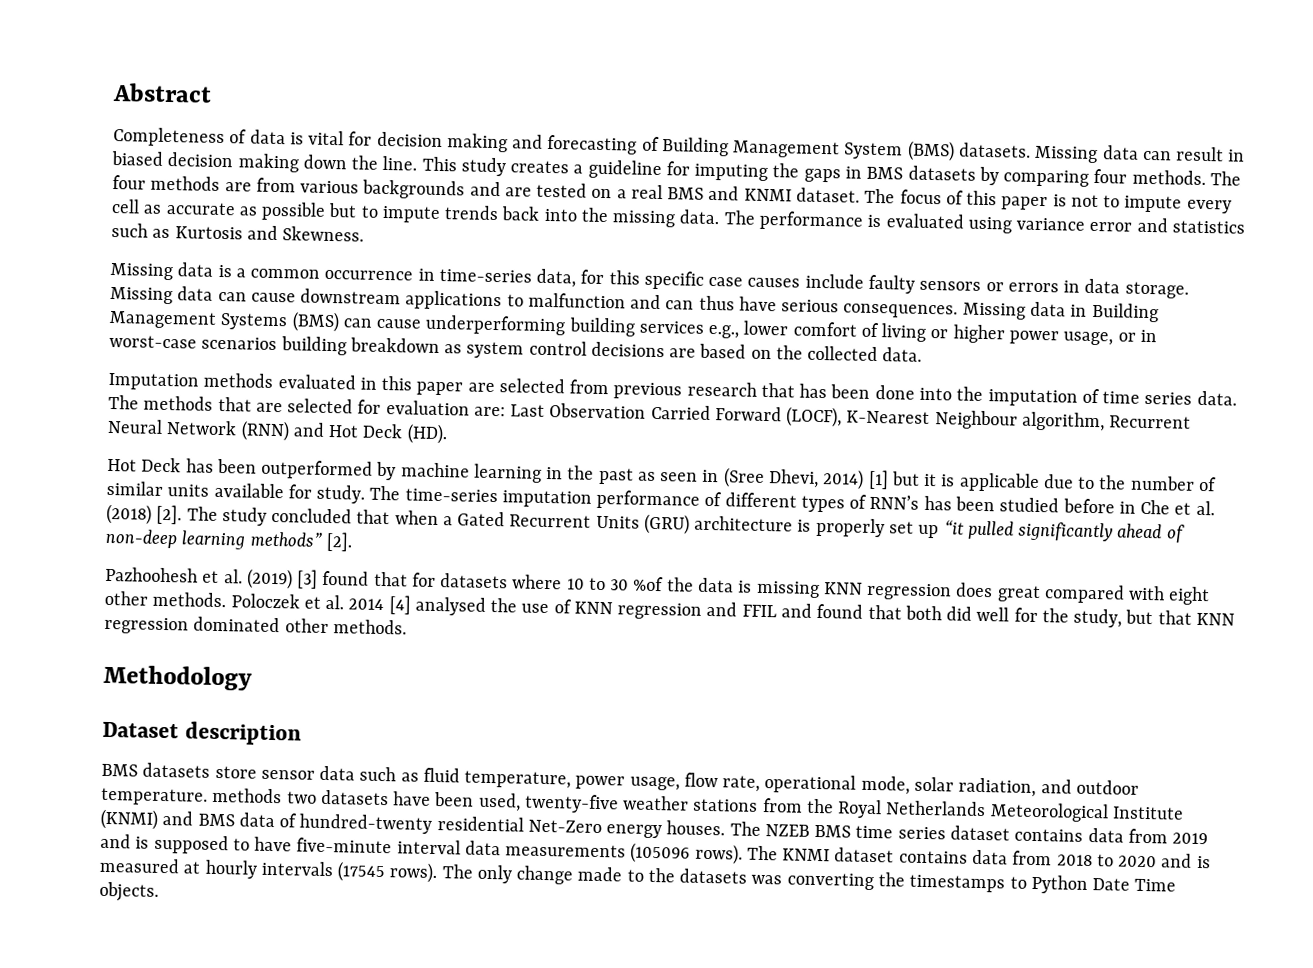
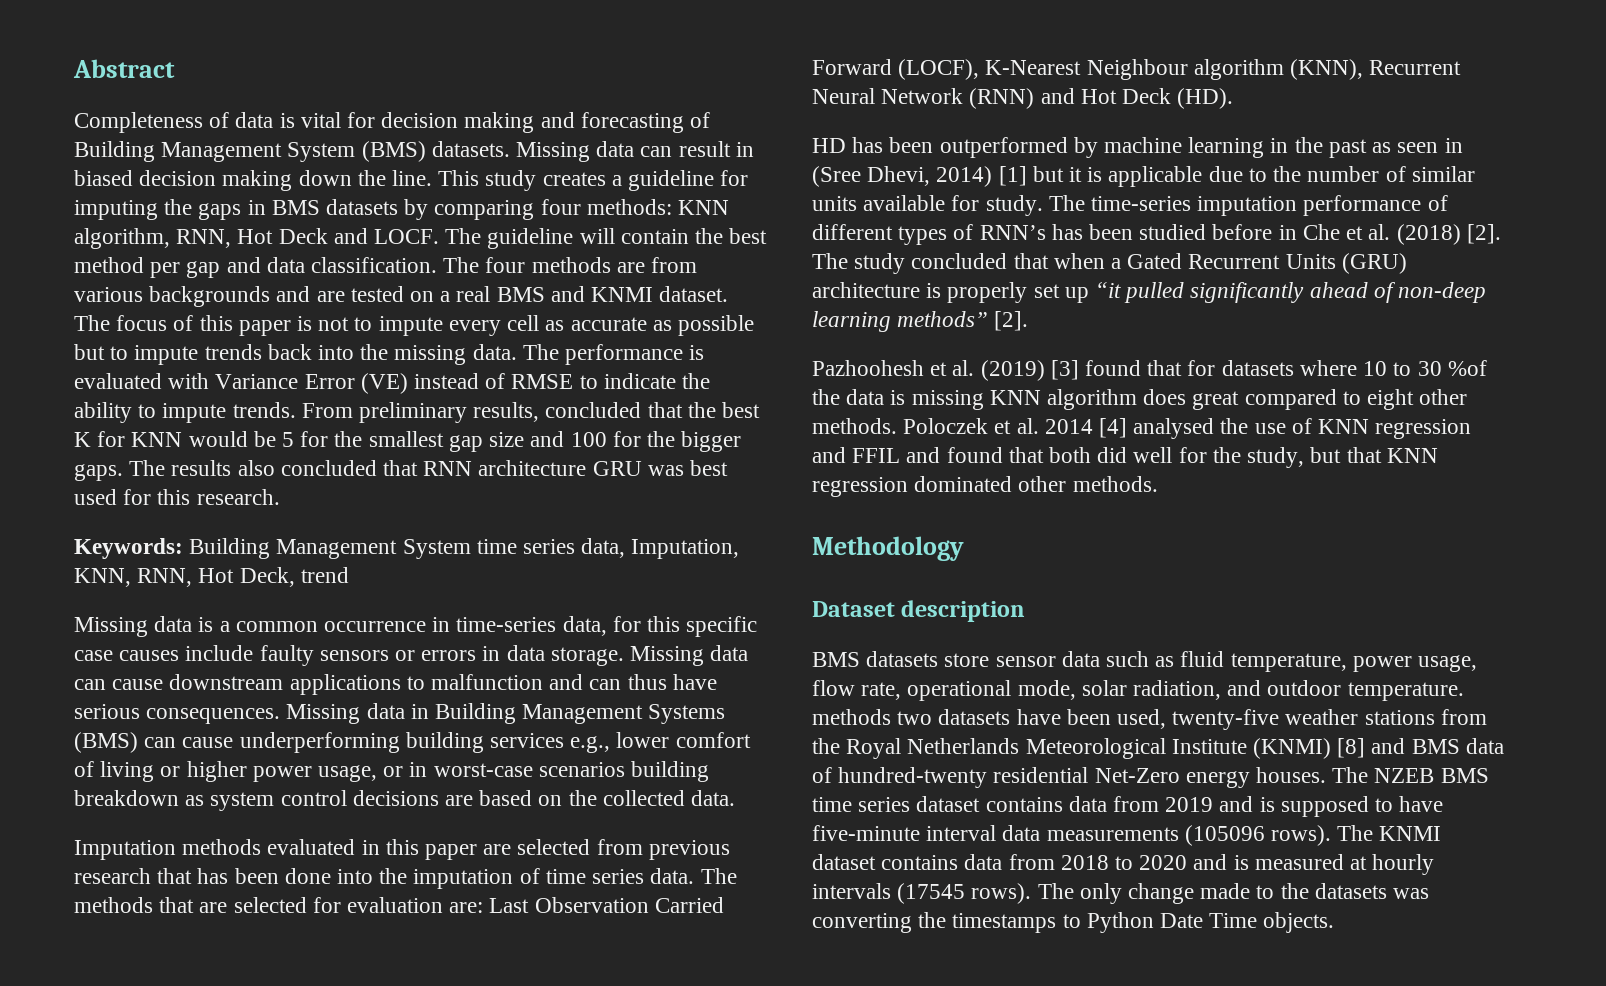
[1131,169,1206,186] methods. -> [586,199,730,215] [74,228,768,249] [74,257,438,278] methods: KNN algorithm, RNN, Hot Deck and LOCF. The guideline will contain the best method per gap and data classification.
[967,216,1245,234] [111,222,365,242] using variance error and statistics such as Kurtosis and Skewness. -> [168,373,711,394] [74,402,761,423] [74,431,742,452] [74,460,729,481] [74,489,280,505] [74,538,740,559] [74,567,349,587] with Variance Error (VE) instead of RMSE to indicate the ability to impute trends. From preliminary results, concluded that the best K for KNN would be 5 for the smallest gap size and 100 for the bigger gaps. The results also concluded that RNN architecture GRU was best used for this research. // Keywords: Building Management System time series data, Imputation, KNN, RNN, Hot Deck, trend
[1021,411,1105,432] algorithm, -> [1193,59,1364,80] algorithm (KNN),
[107,457,182,473] Hot Deck -> [812,138,846,153] HD
[866,582,953,601] regression -> [1047,389,1138,410] algorithm
[1128,585,1166,601] with -> [1342,391,1361,405] to
(158, 819) none -> [1337,738,1366,758] [8]

